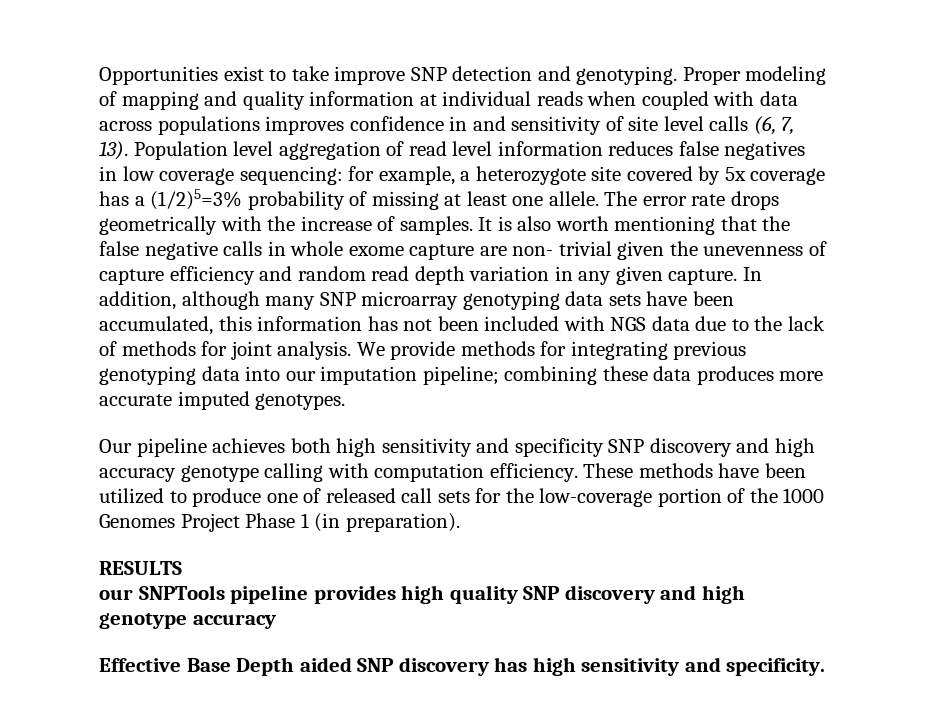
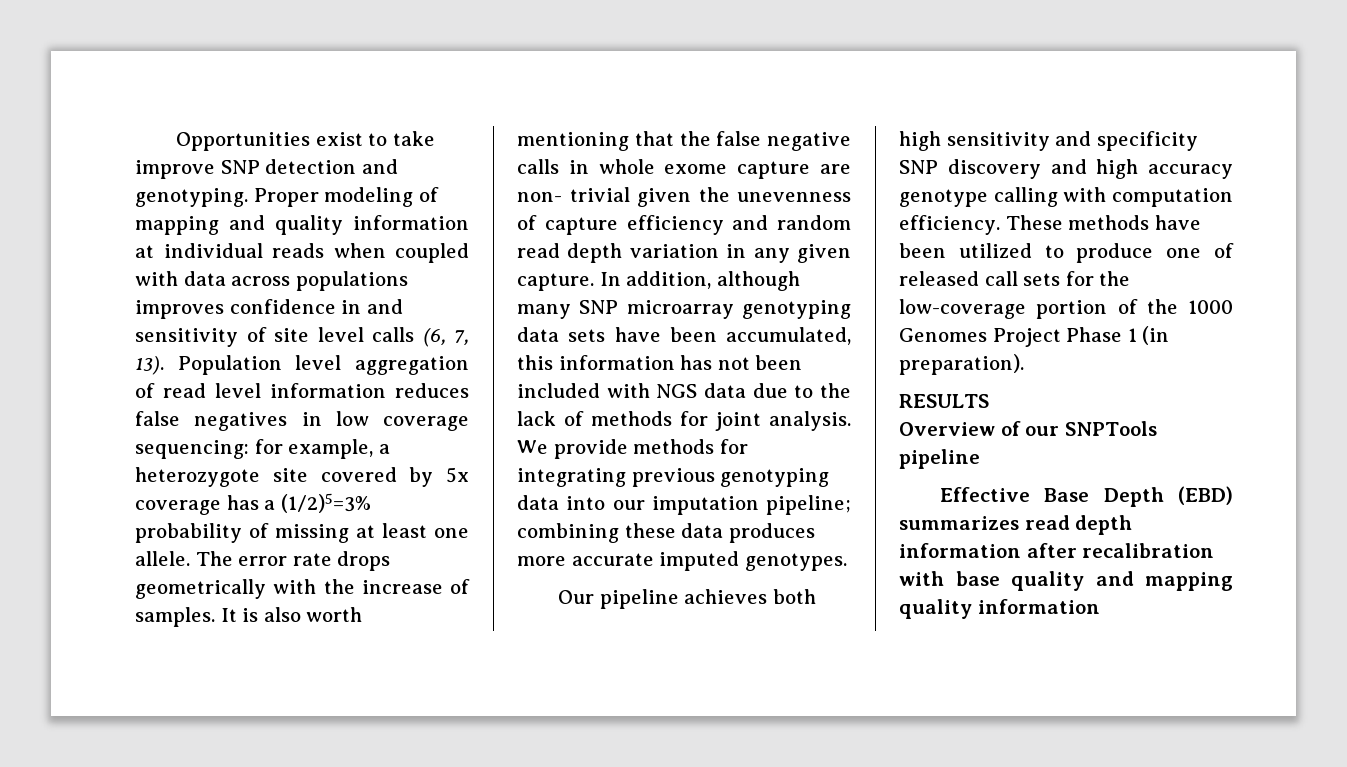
(182, 568) none -> [899,421,1021,436] Overview of
[313,585,745,604] [99,613,276,629] [99,657,826,676] provides high quality SNP discovery and high genotype accuracy // Effective Base Depth aided SNP discovery has high sensitivity and specificity. -> [940,486,1233,507] [899,515,1133,535] [899,543,1215,558] [899,571,1233,591] [899,599,1100,619] // Effective Base Depth (EBD) summarizes read depth information after recalibration with base quality and mapping quality information

